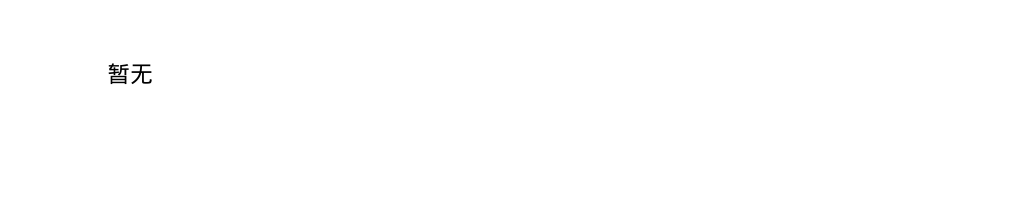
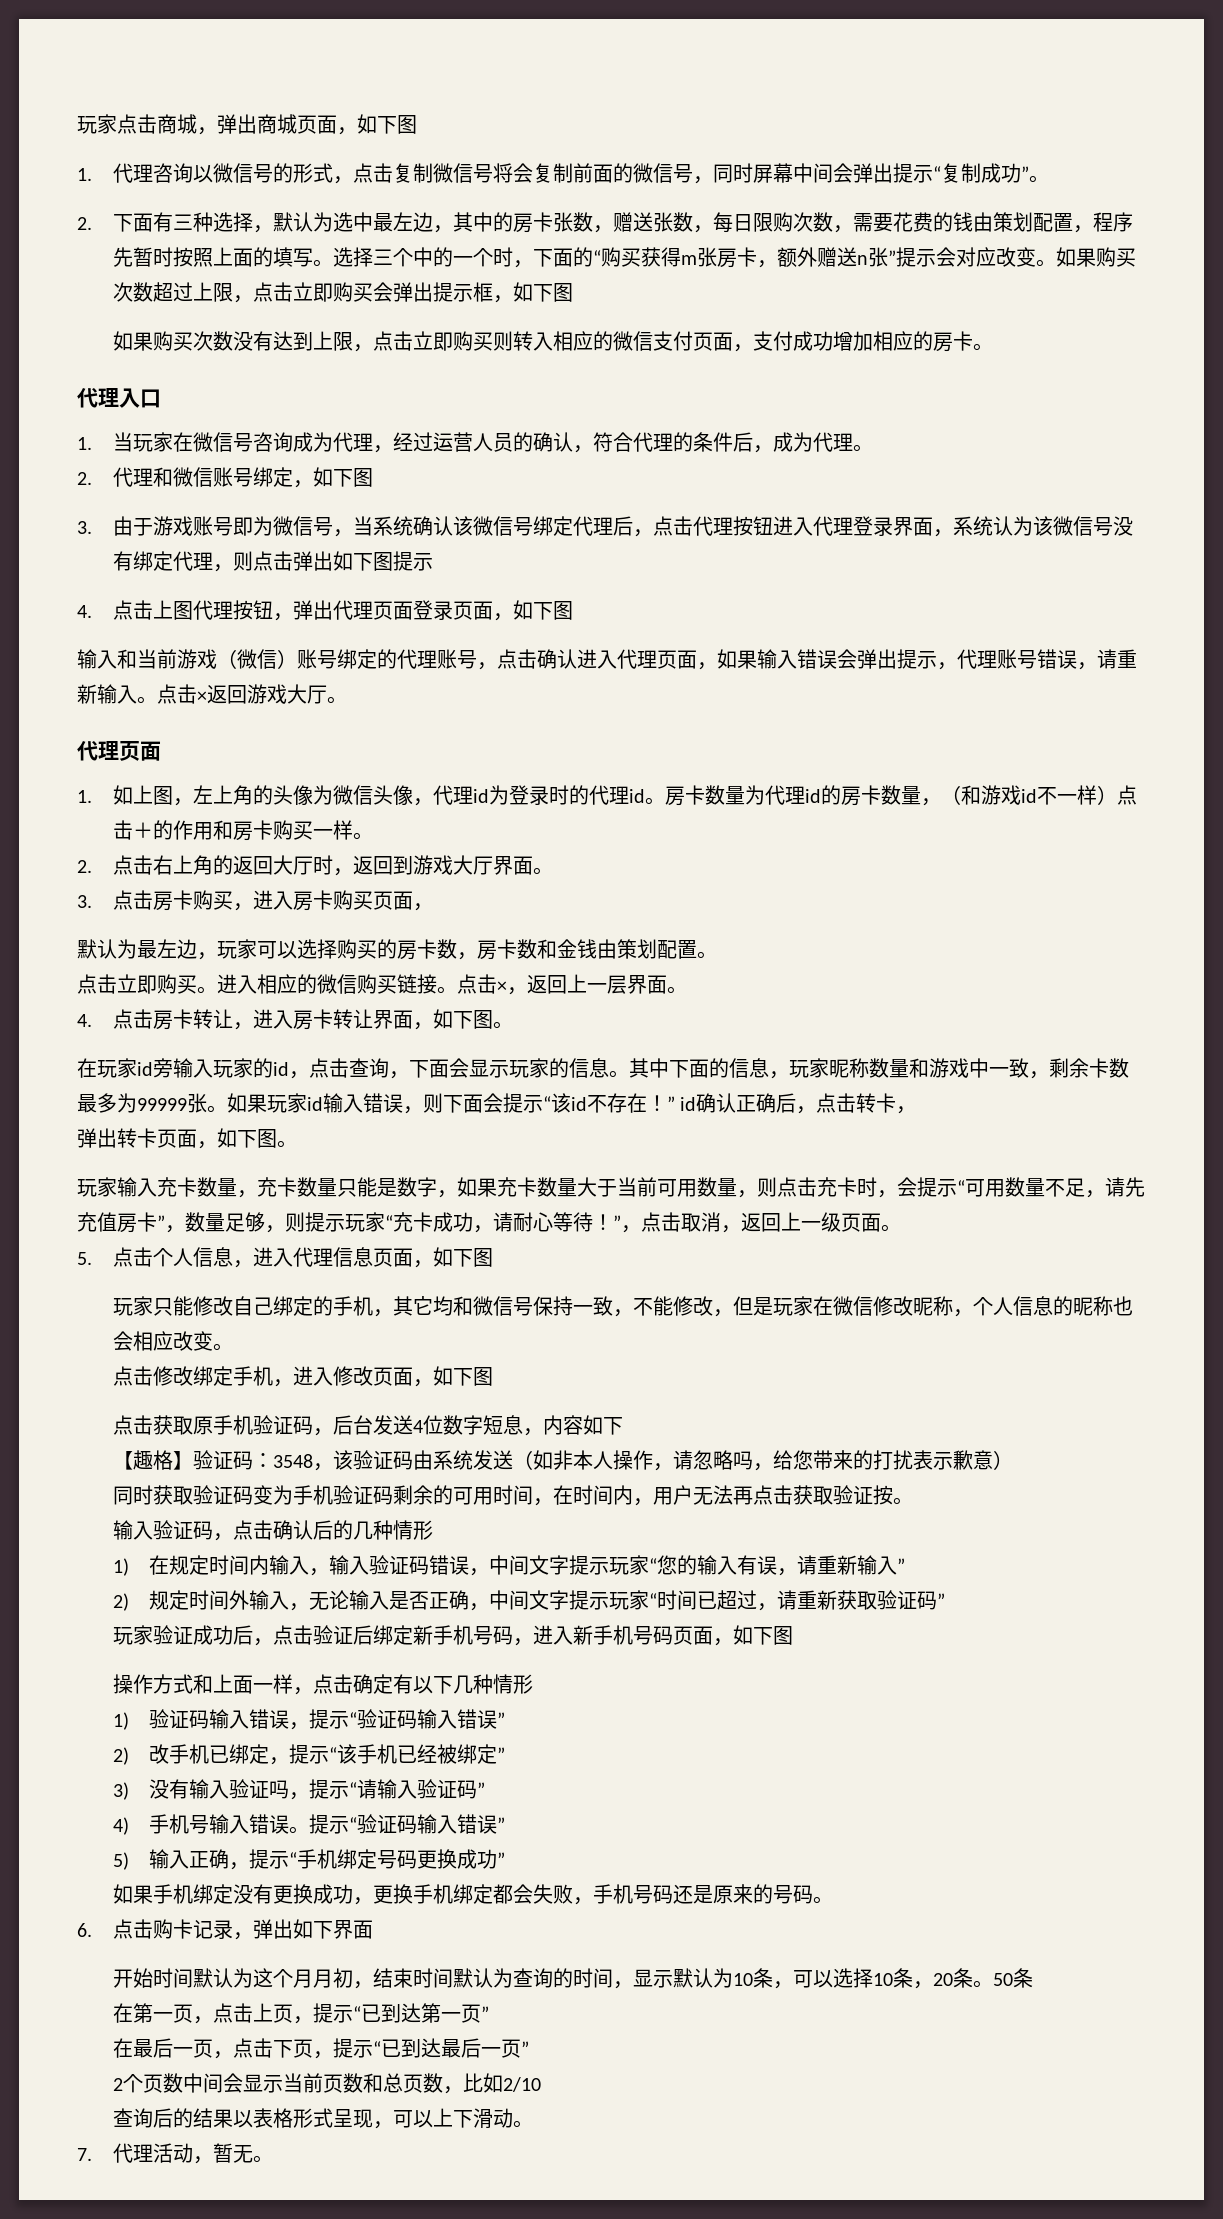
[107,63,153,85] 暂无 -> [77,114,417,135] [77,163,1050,184] [77,212,1134,233] [113,247,1137,268] [113,282,574,303] [113,331,994,352] [77,388,161,408] [77,432,874,453] [77,467,374,488] [77,516,1134,537] [113,551,434,572] [77,600,574,621] [77,649,1137,670] [77,684,347,704] [77,741,161,761] [77,785,1138,806] [113,820,374,841] [77,855,554,876] [77,890,434,911] [77,939,717,960] [77,974,687,995] [77,1009,514,1030] [77,1058,1129,1079] [77,1093,917,1114] [77,1128,297,1149] [77,1177,1145,1198] [77,1212,901,1233] [77,1247,494,1268] [113,1296,1134,1317] [113,1331,234,1351] [113,1366,494,1387] [113,1415,624,1436] [113,1450,1014,1471] [113,1485,914,1506] [113,1520,434,1541] [113,1555,906,1576] [113,1590,946,1611] [113,1625,794,1646] [113,1674,534,1695] [113,1709,506,1730] [113,1744,506,1765] [113,1779,486,1800] [113,1814,506,1835] [113,1849,506,1870] [113,1884,834,1905] [77,1919,374,1940] [113,1968,1034,1989] [113,2003,490,2024] [113,2038,530,2059] [113,2073,542,2094] [113,2108,534,2129] [77,2143,274,2164] 玩家点击商城，弹出商城页面，如下图 // 1.代理咨询以微信号的形式，点击复制微信号将会复制前面的微信号，同时屏幕中间会弹出提示“复制成功”。 // 2.下面有三种选择，默认为选中最左边，其中的房卡张数，赠送张数，每日限购次数，需要花费的钱由策划配置，程序先暂时按照上面的填写。选择三个中的一个时，下面的“购买获得m张房卡，额外赠送n张”提示会对应改变。如果购买次数超过上限，点击立即购买会弹出提示框，如下图 // 如果购买次数没有达到上限，点击立即购买则转入相应的微信支付页面，支付成功增加相应的房卡。 // 代理入口 // 1.当玩家在微信号咨询成为代理，经过运营人员的确认，符合代理的条件后，成为代理。 // 2.代理和微信账号绑定，如下图 // 3.由于游戏账号即为微信号，当系统确认该微信号绑定代理后，点击代理按钮进入代理登录界面，系统认为该微信号没有绑定代理，则点击弹出如下图提示 // 4.点击上图代理按钮，弹出代理页面登录页面，如下图 // 输入和当前游戏（微信）账号绑定的代理账号，点击确认进入代理页面，如果输入错误会弹出提示，代理账号错误，请重新输入。点击×返回游戏大厅。 // 代理页面 // 1.如上图，左上角的头像为微信头像，代理id为登录时的代理id。房卡数量为代理id的房卡数量，（和游戏id不一样）点击＋的作用和房卡购买一样。 // 2.点击右上角的返回大厅时，返回到游戏大厅界面。 // 3.点击房卡购买，进入房卡购买页面， // 默认为最左边，玩家可以选择购买的房卡数，房卡数和金钱由策划配置。 // 点击立即购买。进入相应的微信购买链接。点击×，返回上一层界面。 // 4.点击房卡转让，进入房卡转让界面，如下图。 // 在玩家id旁输入玩家的id，点击查询，下面会显示玩家的信息。其中下面的信息，玩家昵称数量和游戏中一致，剩余卡数最多为99999张。如果玩家id输入错误，则下面会提示“该id不存在！” id确认正确后，点击转卡， // 弹出转卡页面，如下图。 // 玩家输入充卡数量，充卡数量只能是数字，如果充卡数量大于当前可用数量，则点击充卡时，会提示“可用数量不足，请先充值房卡”，数量足够，则提示玩家“充卡成功，请耐心等待！”，点击取消，返回上一级页面。 // 5.点击个人信息，进入代理信息页面，如下图 // 玩家只能修改自己绑定的手机，其它均和微信号保持一致，不能修改，但是玩家在微信修改昵称，个人信息的昵称也会相应改变。 // 点击修改绑定手机，进入修改页面，如下图 // 点击获取原手机验证码，后台发送4位数字短息，内容如下 // 【趣格】验证码：3548，该验证码由系统发送（如非本人操作，请忽略吗，给您带来的打扰表示歉意） // 同时获取验证码变为手机验证码剩余的可用时间，在时间内，用户无法再点击获取验证按。 // 输入验证码，点击确认后的几种情形 // 1)在规定时间内输入，输入验证码错误，中间文字提示玩家“您的输入有误，请重新输入” // 2)规定时间外输入，无论输入是否正确，中间文字提示玩家“时间已超过，请重新获取验证码” // 玩家验证成功后，点击验证后绑定新手机号码，进入新手机号码页面，如下图 // 操作方式和上面一样，点击确定有以下几种情形 // 1)验证码输入错误，提示“验证码输入错误” // 2)改手机已绑定，提示“该手机已经被绑定” // 3)没有输入验证吗，提示“请输入验证码” // 4)手机号输入错误。提示“验证码输入错误” // 5)输入正确，提示“手机绑定号码更换成功” // 如果手机绑定没有更换成功，更换手机绑定都会失败，手机号码还是原来的号码。 // 6.点击购卡记录，弹出如下界面 // 开始时间默认为这个月月初，结束时间默认为查询的时间，显示默认为10条，可以选择10条，20条。50条 // 在第一页，点击上页，提示“已到达第一页” // 在最后一页，点击下页，提示“已到达最后一页” // 2个页数中间会显示当前页数和总页数，比如2/10 // 查询后的结果以表格形式呈现，可以上下滑动。 // 7.代理活动，暂无。

